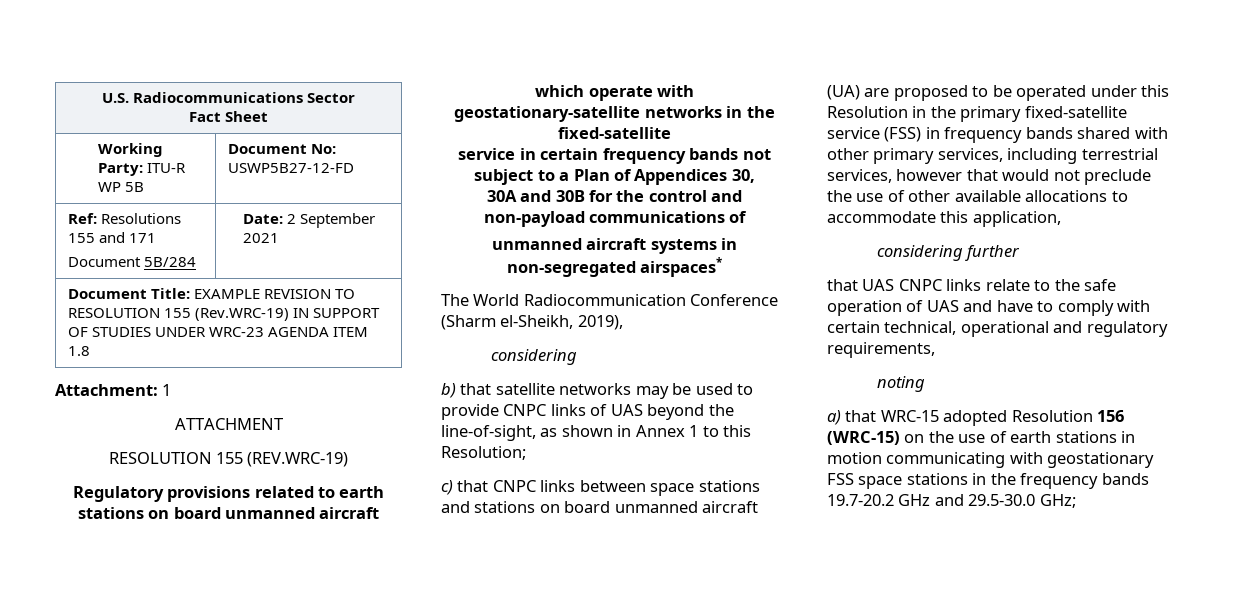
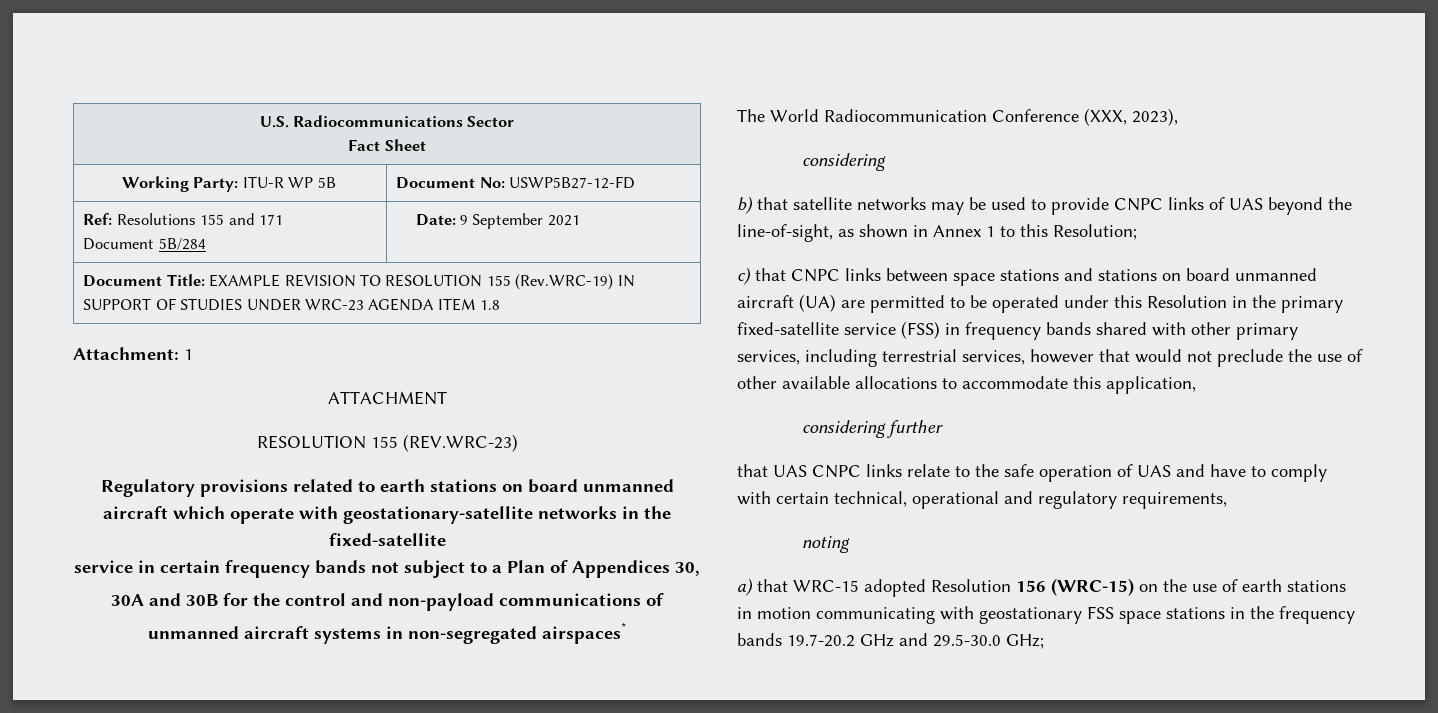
[287,214,297,224] 2 -> [460,215,469,225] 9
[247,452,349,467] (REV.WRC-19) -> [402,434,518,452] (REV.WRC-23)
[441,315,623,330] (Sharm el-Sheikh, 2019), -> [1084,108,1178,126] (XXX, 2023),
[893,85,968,101] proposed -> [870,295,945,313] permitted

